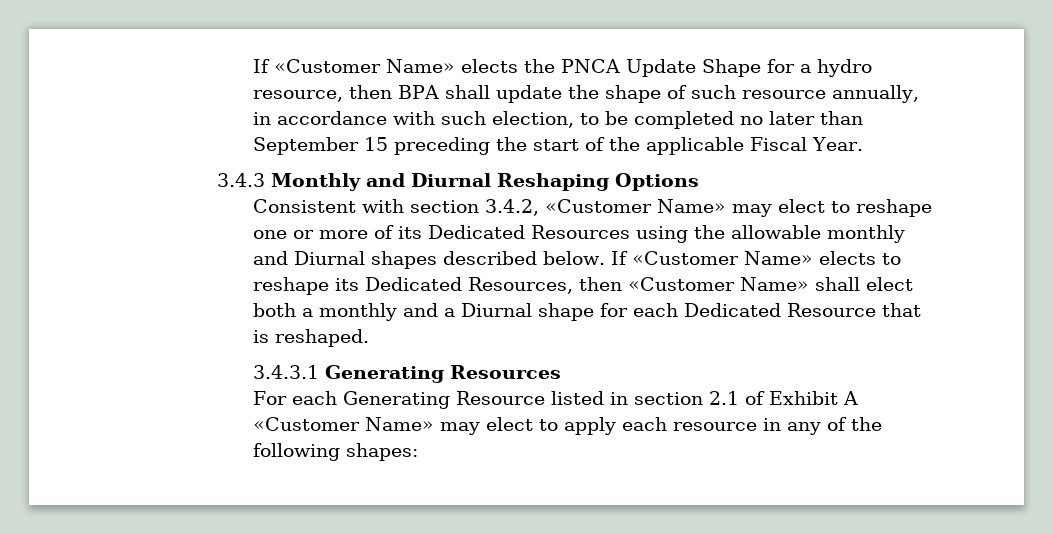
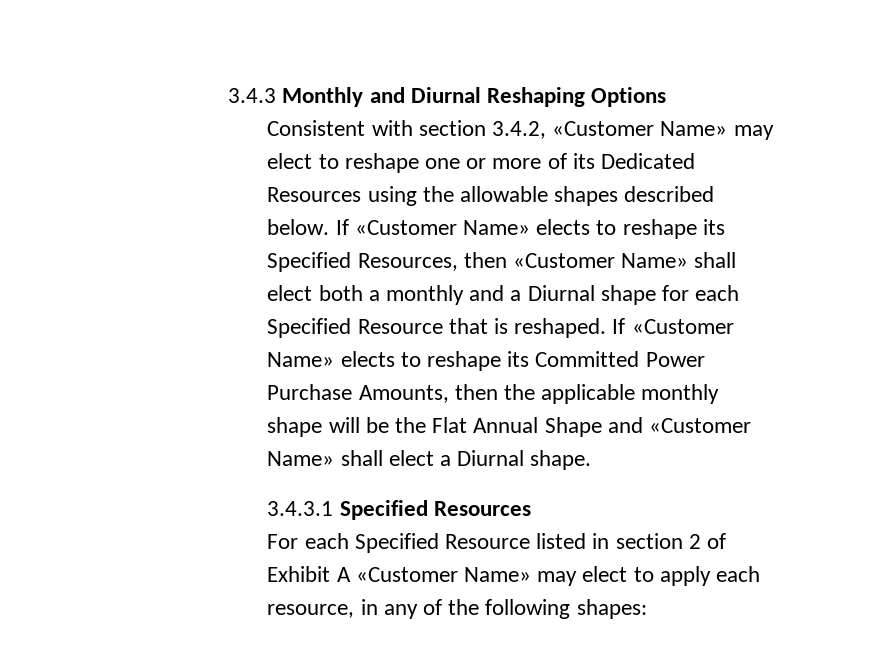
[253,59,873,77] [253,85,920,103] [253,111,864,129] [253,137,864,155] If «Customer Name» elects the PNCA Update Shape for a hydro resource, then BPA shall update the shape of such resource annually, in accordance with such election, to be completed no later than September 15 preceding the start of the applicable Fiscal Year. // -> (228, 95) none
[827,225,906,243] [253,251,366,265] monthly and Diurnal -> (548, 194) none
[365,277,463,291] Dedicated -> [267,252,352,272] Specified
[684,303,782,317] Dedicated -> [267,318,352,338] Specified
(370, 338) none -> [612,318,734,334] [267,351,705,371] [267,384,720,404] [267,417,751,437] [267,450,592,470] If «Customer Name» elects to reshape its Committed Power Purchase Amounts, then the applicable monthly shape will be the Flat Annual Shape and «Customer Name» shall elect a Diurnal shape.
[325,365,445,383] Generating -> [339,500,428,520] Specified
[343,391,451,409] Generating -> [354,533,439,553] Specified
[709,391,740,405] 2.1 -> [688,534,701,549] 2
[673,422,758,431] resource -> [267,604,355,618] resource,

